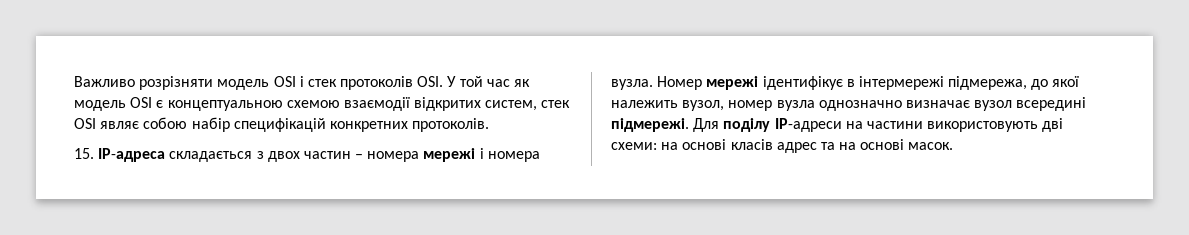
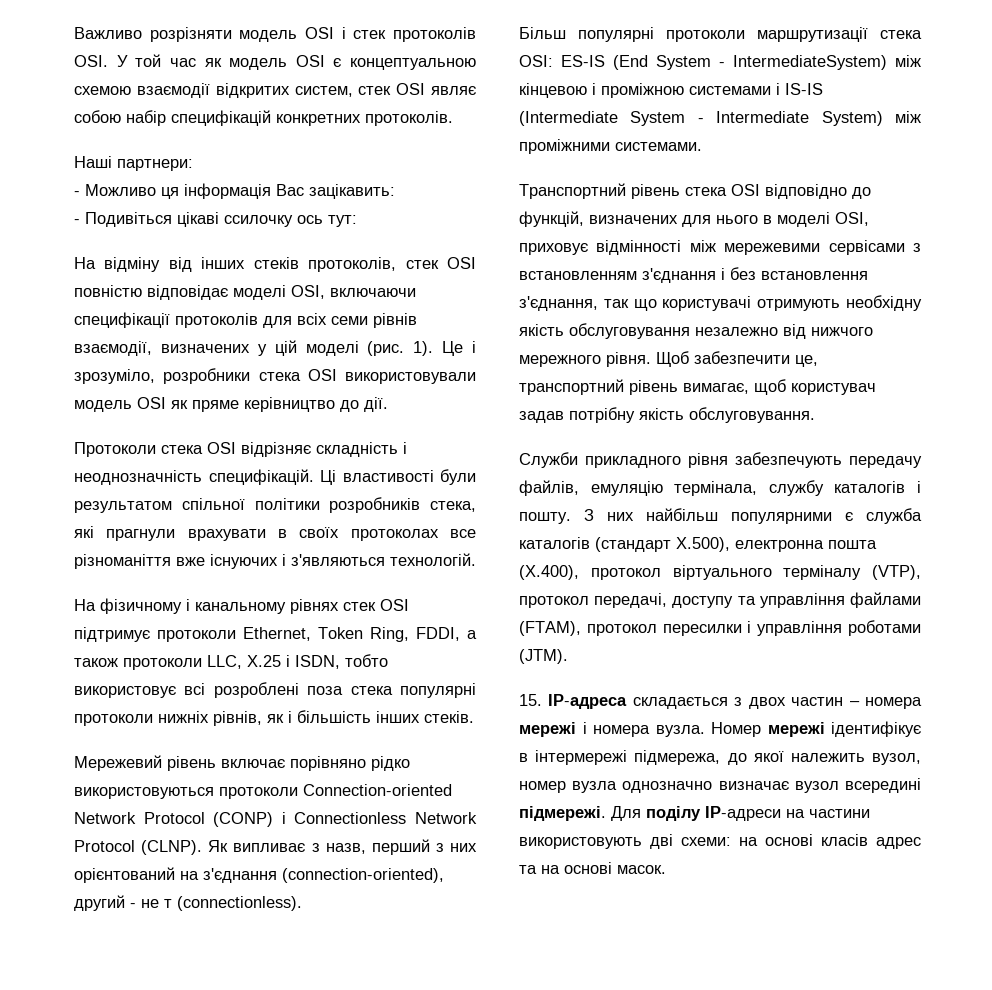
(490, 125) none -> [74,156,193,171] [74,183,395,199] [74,212,357,227] [74,257,476,272] [74,285,416,300] [74,312,417,328] [74,340,476,356] [74,368,476,384] [74,397,388,412] [74,442,407,457] [74,469,476,485] [74,497,476,513] [74,526,476,541] [74,553,476,569] [74,598,409,614] [74,627,477,642] [74,654,388,670] [74,682,476,698] [74,710,474,726] [74,755,410,771] [74,784,452,799] [74,812,477,827] [74,839,477,855] [74,867,444,883] [74,895,302,911] [519,27,922,42] [519,55,921,70] [519,83,823,98] [519,111,921,126] [519,139,702,154] [519,183,871,199] [519,211,869,227] [519,240,921,255] [519,267,868,283] [519,295,922,311] [519,323,873,339] [519,351,818,367] [519,379,876,395] [519,407,815,423] [519,452,922,468] [519,480,921,496] [519,508,922,524] [519,537,877,552] [519,565,921,580] [519,592,921,608] [519,620,921,636] [519,649,568,664] // Наші партнери: // - Можливо ця інформація Вас зацікавить: // - Подивіться цікаві ссилочку ось тут: // На відміну від інших стеків протоколів, стек OSI повністю відповідає моделі OSI, включаючи специфікації протоколів для всіх семи рівнів взаємодії, визначених у цій моделі (рис. 1). Це і зрозуміло, розробники стека OSI використовували модель OSI як пряме керівництво до дії. // Протоколи стека OSI відрізняє складність і неоднозначність специфікацій. Ці властивості були результатом спільної політики розробників стека, які прагнули врахувати в своїх протоколах все різноманіття вже існуючих і з'являються технологій. // На фізичному і канальному рівнях стек OSI підтримує протоколи Ethernet, Token Ring, FDDI, а також протоколи LLC, X.25 і ISDN, тобто використовує всі розроблені поза стека популярні протоколи нижніх рівнів, як і більшість інших стеків. // Мережевий рівень включає порівняно рідко використовуються протоколи Connection-oriented Network Protocol (CONP) і Connectionless Network Protocol (CLNP). Як випливає з назв, перший з них орієнтований на з'єднання (connection-oriented), другий - не т (connectionless). // Більш популярні протоколи маршрутизації стека OSI: ES-IS (End System - IntermediateSystem) між кінцевою і проміжною системами і IS-IS (Intermediate System - Intermediate System) між проміжними системами. // Транспортний рівень стека OSI відповідно до функцій, визначених для нього в моделі OSI, приховує відмінності між мережевими сервісами з встановленням з'єднання і без встановлення з'єднання, так що користувачі отримують необхідну якість обслуговування незалежно від нижчого мережного рівня. Щоб забезпечити це, транспортний рівень вимагає, щоб користувач задав потрібну якість обслуговування. // Служби прикладного рівня забезпечують передачу файлів, емуляцію термінала, службу каталогів і пошту. З них найбільш популярними є служба каталогів (стандарт Х.500), електронна пошта (Х.400), протокол віртуального терміналу (VTP), протокол передачі, доступу та управління файлами (FTAM), протокол пересилки і управління роботами (JTM).

